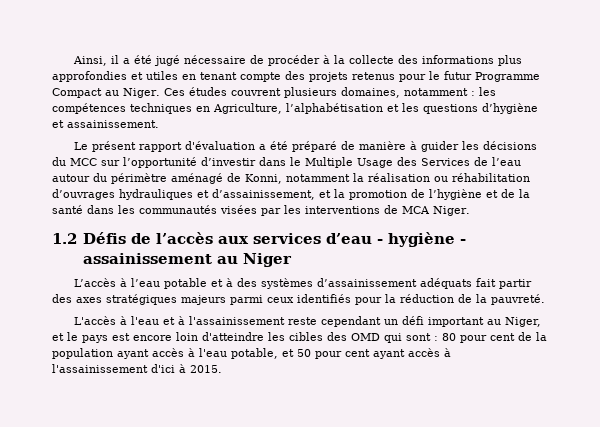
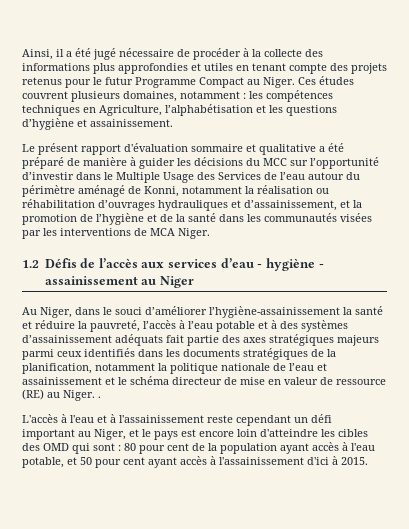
(255, 145) none -> [191,144,316,155] sommaire et qualitative
[73,278,117,287] L’accès -> [22,306,383,318] [22,320,176,332] Au Niger, dans le souci d’améliorer l’hygiène-assainissement la santé et réduire la pauvreté, l’accès
[499,279,533,289] partir -> [187,335,219,346] partie
[355,294,545,305] pour la réduction de la pauvreté. -> [138,348,336,360] [22,363,327,374] [22,376,386,385] [22,389,101,401] dans les documents stratégiques de la planification, notamment la politique nationale de l’eau et assainissement et le schéma directeur de mise en valeur de ressource (RE) au Niger. .

